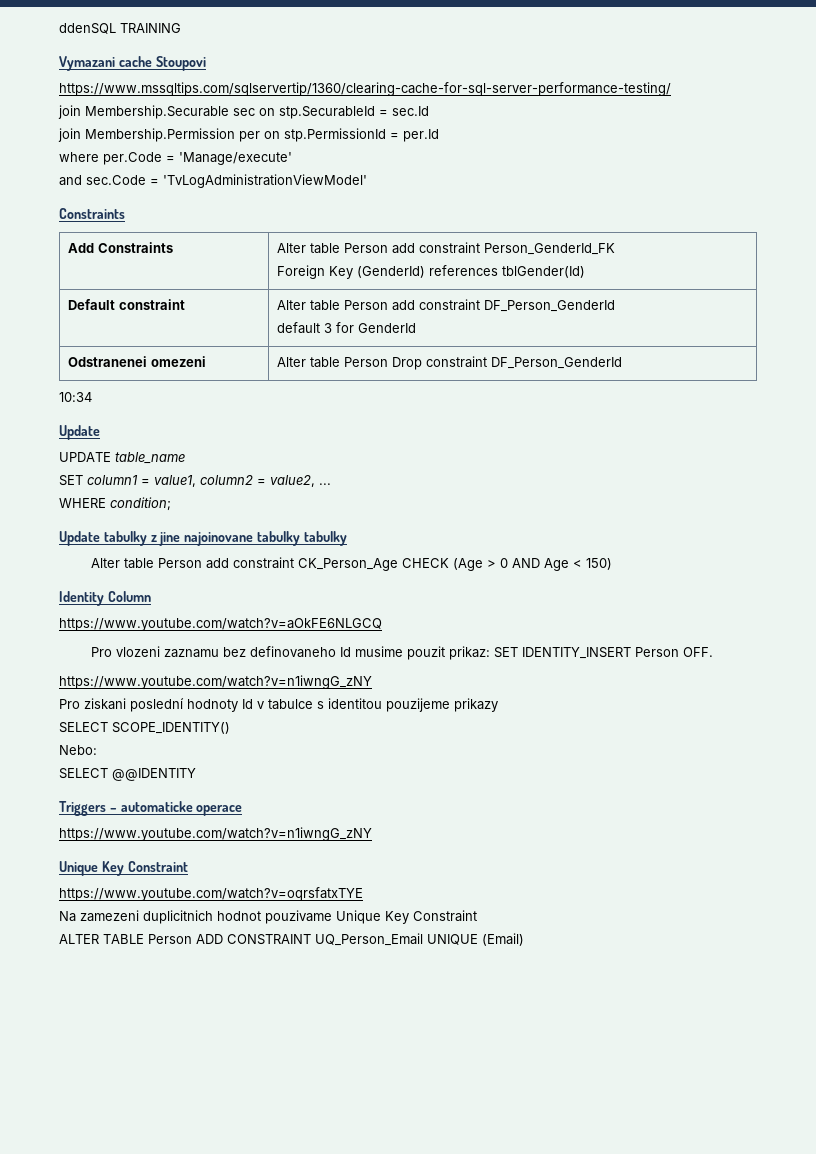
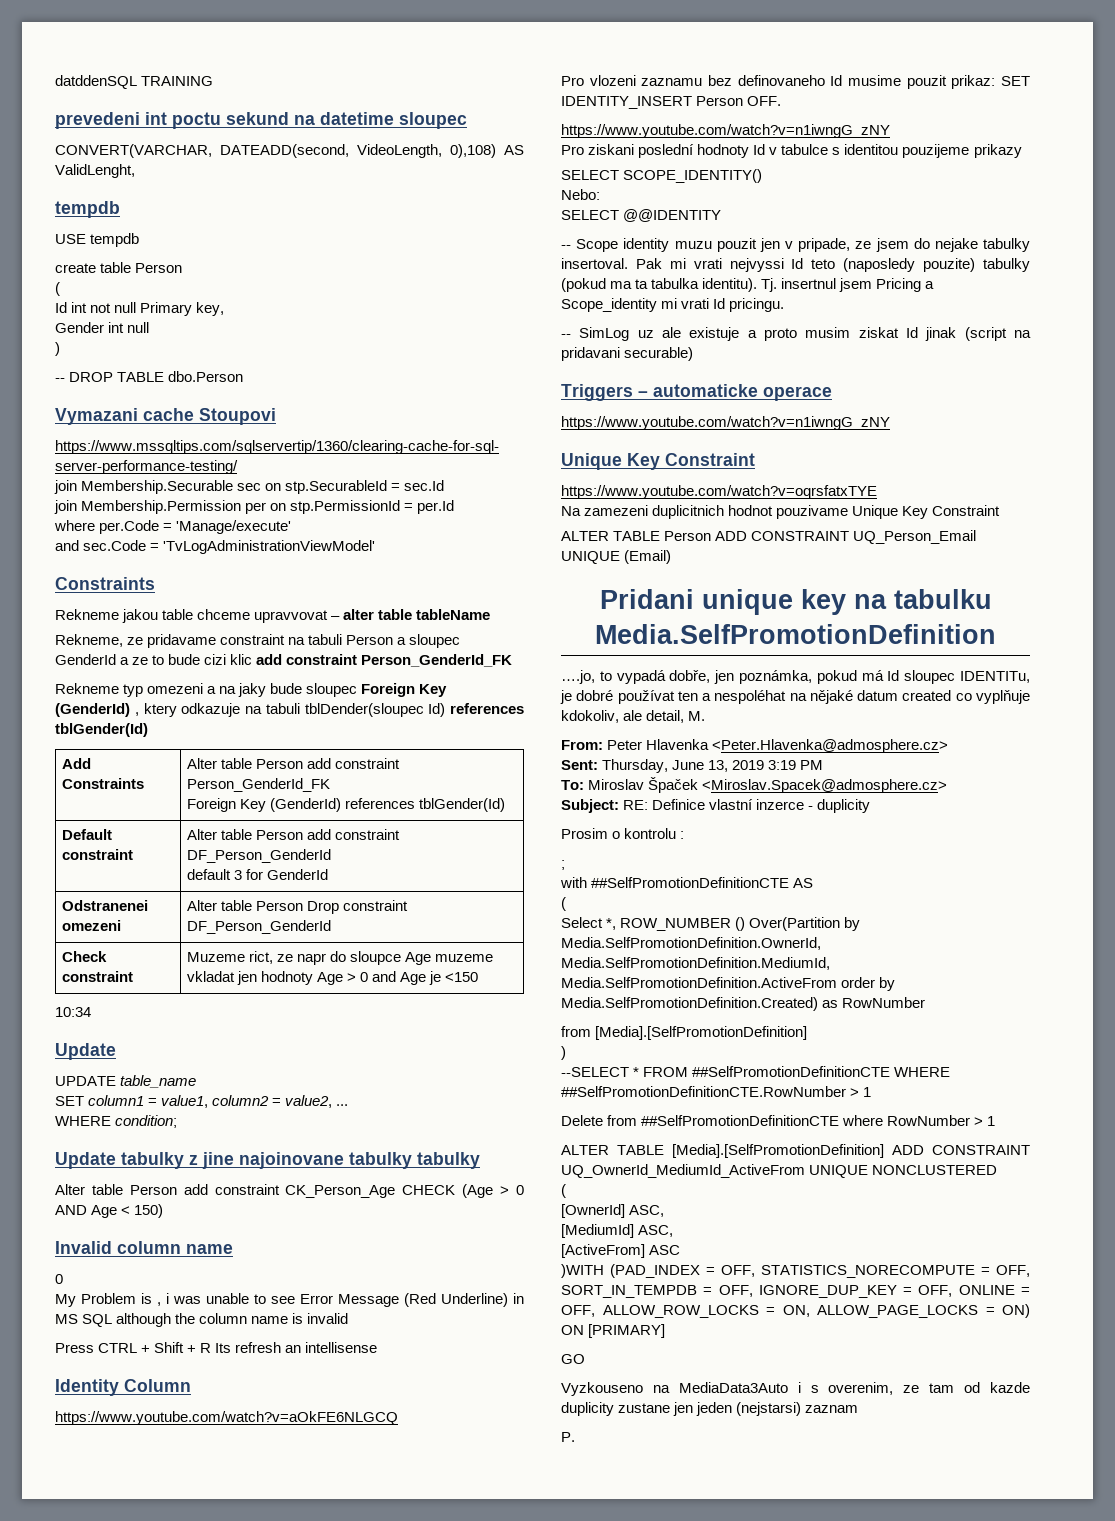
[59,23,116,34] ddenSQL -> [55,75,137,89] datddenSQL
(181, 28) none -> [55,112,467,129] [55,144,524,158] [55,164,135,178] [55,201,120,218] [55,233,140,247] [55,262,183,273] [55,282,60,296] [55,302,225,316] [55,322,150,333] [55,342,60,356] [55,371,244,382] // prevedeni int poctu sekund na datetime sloupec // CONVERT(VARCHAR, DATEADD(second, VideoLength, 0),108) AS ValidLenght, // tempdb // USE tempdb // create table Person // ( // Id int not null Primary key, // Gender int null // ) // -- DROP TABLE dbo.Person
(125, 213) none -> [55,609,491,623] [55,634,461,648] [55,654,513,667] [55,683,448,697] [55,703,524,717] [55,723,148,737] // Rekneme jakou table chceme upravvovat – alter table tableName // Rekneme, ze pridavame constraint na tabuli Person a sloupec GenderId a ze to bude cizi klic add constraint Person_GenderId_FK // Rekneme typ omezeni a na jaky bude sloupec Foreign Key (GenderId) , ktery odkazuje na tabuli tblDender(sloupec Id) references tblGender(Id)
(622, 363) none -> [61,951,107,962] [61,971,133,982] [186,951,494,965] [186,971,479,985] // Check constraint | Muzeme rict, ze napr do sloupce Age muzeme vkladat jen hodnoty Age > 0 and Age je <150
(612, 564) none -> [55,1241,233,1254] [55,1274,63,1284] [55,1293,524,1307] [55,1313,349,1327] [55,1342,378,1353] // Invalid column name // 0 // My Problem is , i was unable to see Error Message (Red Underline) in MS SQL although the column name is invalid // Press CTRL + Shift + R Its refresh an intellisense
(196, 774) none -> [561,238,1030,252] [561,258,1030,272] [561,278,935,292] [561,298,785,312] [561,327,1031,341] [561,347,694,361] // -- Scope identity muzu pouzit jen v pripade, ze jsem do nejake tabulky insertoval. Pak mi vrati nejvyssi Id teto (naposledy pouzite) tabulky (pokud ma ta tabulka identitu). Tj. insertnul jsem Pricing a Scope_identity mi vrati Id pricingu. // -- SimLog uz ale existuje a proto musim ziskat Id jinak (script na pridavani securable)
(524, 939) none -> [599,589,992,615] [595,624,996,644] [561,670,1030,684] [560,690,1030,704] [561,710,706,723] [561,739,949,753] [561,759,824,773] [561,777,948,793] [561,799,871,813] [561,828,685,839] [561,860,565,870] [560,877,814,888] [561,897,566,911] [561,917,861,931] [561,937,821,950] [561,957,830,970] [561,977,896,991] [561,997,926,1011] [561,1026,808,1040] [561,1046,566,1060] [561,1066,951,1077] [561,1086,872,1097] [561,1115,996,1126] [561,1144,1030,1158] [561,1164,998,1178] [561,1184,566,1198] [561,1204,665,1218] [561,1224,674,1238] [561,1244,681,1258] [561,1264,1030,1278] [561,1285,1030,1298] [561,1304,1030,1318] [561,1324,666,1338] [561,1354,585,1364] [561,1382,1030,1396] [561,1402,859,1416] [561,1432,575,1442] // Pridani unique key na tabulku Media.SelfPromotionDefinition // ….jo, to vypadá dobře, jen poznámka, pokud má Id sloupec IDENTITu, je dobré používat ten a nespoléhat na nějaké datum created co vyplňuje kdokoliv, ale detail, M. // From: Peter Hlavenka <Peter.Hlavenka@admosphere.cz> // Sent: Thursday, June 13, 2019 3:19 PM // To: Miroslav Špaček <Miroslav.Spacek@admosphere.cz> // Subject: RE: Definice vlastní inzerce - duplicity // Prosim o kontrolu : // ; // with ##SelfPromotionDefinitionCTE AS // ( // Select *, ROW_NUMBER () Over(Partition by Media.SelfPromotionDefinition.OwnerId, Media.SelfPromotionDefinition.MediumId, Media.SelfPromotionDefinition.ActiveFrom order by Media.SelfPromotionDefinition.Created) as RowNumber // from [Media].[SelfPromotionDefinition] // ) // --SELECT * FROM ##SelfPromotionDefinitionCTE WHERE ##SelfPromotionDefinitionCTE.RowNumber > 1 // Delete from ##SelfPromotionDefinitionCTE where RowNumber > 1 // ALTER TABLE [Media].[SelfPromotionDefinition] ADD CONSTRAINT UQ_OwnerId_MediumId_ActiveFrom UNIQUE NONCLUSTERED // ( // [OwnerId] ASC, // [MediumId] ASC, // [ActiveFrom] ASC // )WITH (PAD_INDEX = OFF, STATISTICS_NORECOMPUTE = OFF, SORT_IN_TEMPDB = OFF, IGNORE_DUP_KEY = OFF, ONLINE = OFF, ALLOW_ROW_LOCKS = ON, ALLOW_PAGE_LOCKS = ON) ON [PRIMARY] // GO // Vyzkouseno na MediaData3Auto i s overenim, ze tam od kazde duplicity zustane jen jeden (nejstarsi) zaznam // P.

